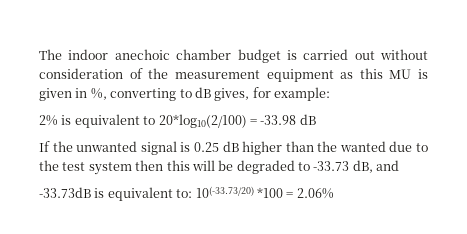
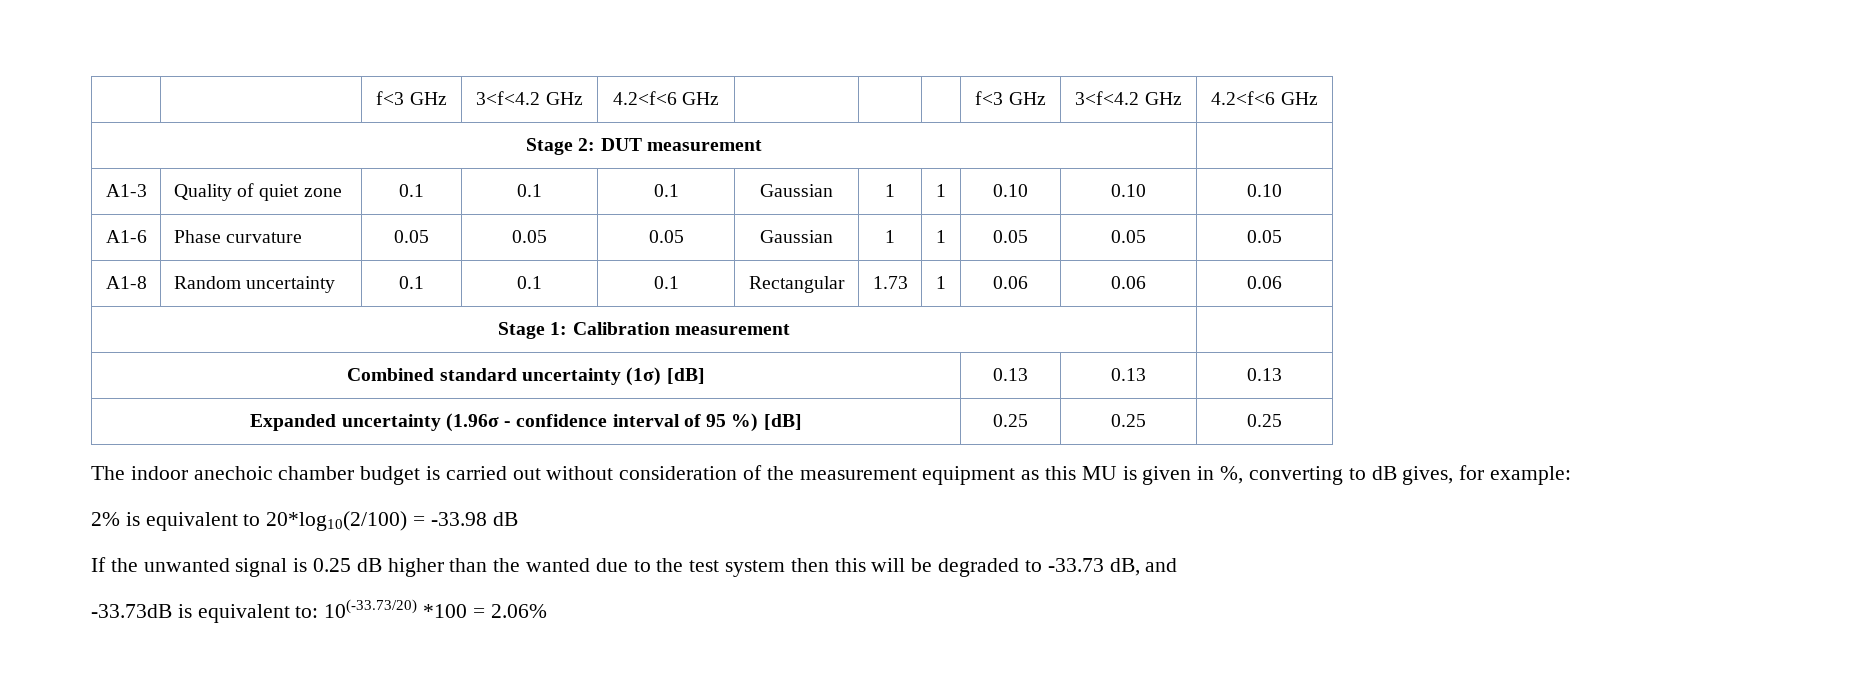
(39, 54) none -> [376,91,447,105] [476,91,583,105] [612,91,720,105] [975,91,1046,105] [1075,91,1182,105] [1211,91,1318,105] [526,138,762,155] [105,184,147,197] [173,183,342,201] [399,184,424,197] [517,184,542,197] [653,184,679,197] [760,184,833,197] [885,184,895,197] [936,184,946,197] [993,184,1028,197] [1111,184,1146,197] [1247,184,1282,197] [105,230,147,243] [173,230,302,243] [394,230,429,243] [512,230,547,243] [648,230,684,243] [760,230,833,243] [885,230,895,243] [936,230,946,243] [993,230,1028,243] [1111,230,1146,243] [1247,230,1282,243] [105,276,147,289] [173,276,335,293] [399,276,424,289] [517,276,542,289] [653,276,679,289] [748,276,845,293] [872,276,908,289] [936,276,946,289] [993,276,1028,289] [1111,276,1146,289] [1247,276,1282,289] [498,322,790,339] [347,367,705,386] [993,368,1028,381] [1111,368,1146,381] [1247,368,1282,381] [250,413,802,432] [993,414,1028,427] [1111,414,1146,427] [1247,414,1282,427] | | f<3 GHz | 3<f<4.2 GHz | 4.2<f<6 GHz | | | | f<3 GHz | 3<f<4.2 GHz | 4.2<f<6 GHz // Stage 2: DUT measurement | // A1-3 | Quality of quiet zone | 0.1 | 0.1 | 0.1 | Gaussian | 1 | 1 | 0.10 | 0.10 | 0.10 // A1-6 | Phase curvature | 0.05 | 0.05 | 0.05 | Gaussian | 1 | 1 | 0.05 | 0.05 | 0.05 // A1-8 | Random uncertainty | 0.1 | 0.1 | 0.1 | Rectangular | 1.73 | 1 | 0.06 | 0.06 | 0.06 // Stage 1: Calibration measurement | // Combined standard uncertainty (1σ) [dB] | 0.13 | 0.13 | 0.13 // Expanded uncertainty (1.96σ - confidence interval of 95 %) [dB] | 0.25 | 0.25 | 0.25 //

